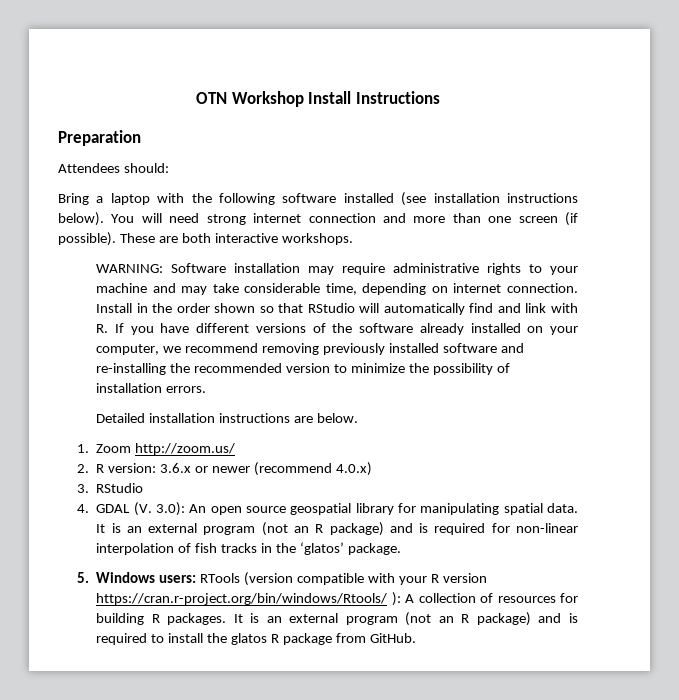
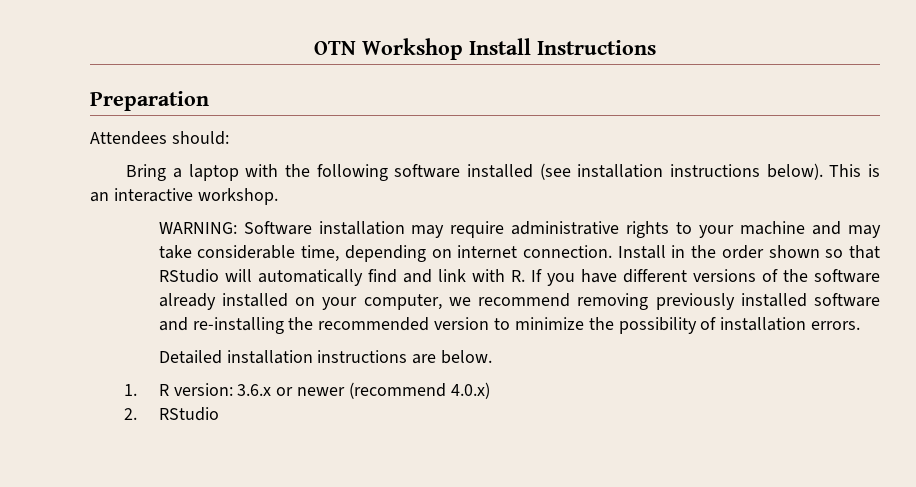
[111,212,579,226] [58,232,353,246] You will need strong internet connection and more than one screen (if possible). These are both interactive workshops. -> [829,164,880,177] [90,188,278,205] This is an interactive workshop.
[96,443,236,455] [77,464,90,473] Zoom http://zoom.us/ // 2. -> (138, 390) none
[77,483,144,493] [77,502,578,516] [96,522,578,536] [96,542,401,555] [77,572,487,586] [96,592,578,606] [96,612,578,626] [96,633,416,645] 3. RStudio // 4. GDAL (V. 3.0): An open source geospatial library for manipulating spatial data. It is an external program (not an R package) and is required for non-linear interpolation of fish tracks in the ‘glatos’ package. // 5. Windows users: RTools (version compatible with your R version https://cran.r-project.org/bin/windows/Rtools/ ): A collection of resources for building R packages. It is an external program (not an R package) and is required to install the glatos R package from GitHub. -> [124,407,219,421] 2. RStudio

